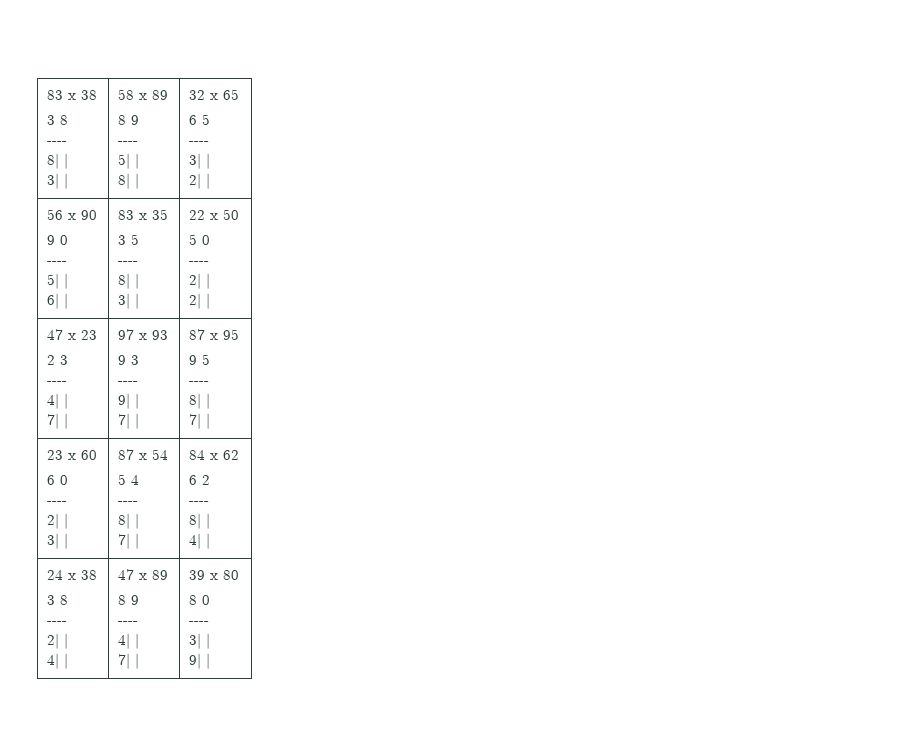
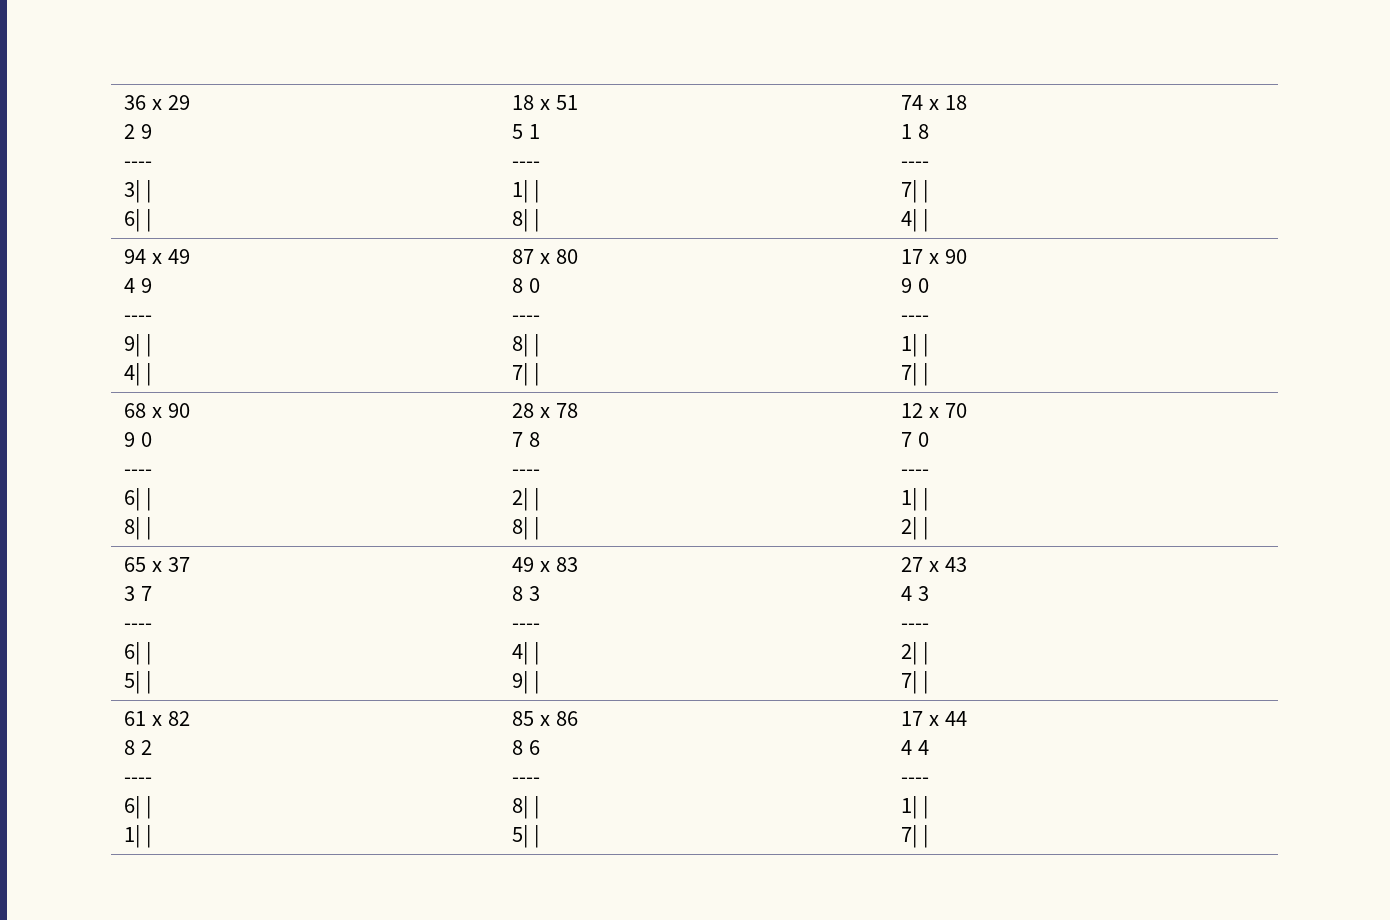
[46,90,97,100] [46,115,68,125] [46,141,67,145] [46,153,68,169] [46,173,68,189] [117,89,168,100] [117,115,139,125] [117,141,138,145] [117,153,139,169] [117,173,139,189] [188,89,239,100] [188,114,210,125] [188,141,209,145] [188,153,210,169] [188,173,210,189] [46,209,97,220] [46,235,68,245] [46,261,67,265] [46,273,68,289] [46,293,68,309] [117,209,168,220] [117,234,139,245] [117,261,138,265] [117,273,139,289] [117,293,139,309] [188,209,239,220] [188,234,210,245] [188,261,209,265] [188,273,210,289] [188,293,210,309] [46,329,97,340] [46,355,68,365] [46,381,67,385] [46,393,68,409] [46,413,68,429] [117,329,168,340] [117,355,139,365] 83 x 38 // 3 8 // ---- // 8| | // 3| | | 58 x 89 // 8 9 // ---- // 5| | // 8| | | 32 x 65 // 6 5 // ---- // 3| | // 2| | // 56 x 90 // 9 0 // ---- // 5| | // 6| | | 83 x 35 // 3 5 // ---- // 8| | // 3| | | 22 x 50 // 5 0 // ---- // 2| | // 2| | // 47 x 23 // 2 3 // ---- // 4| | // 7| | | 97 x 93 // 9 3 -> [123,95,191,110] [123,124,152,139] [123,161,152,168] [123,180,151,203] [123,209,151,232] [511,95,579,110] [511,124,540,139] [511,161,540,168] [511,180,539,203] [511,209,539,232] [900,95,968,110] [900,124,929,139] [900,161,929,168] [900,180,928,203] [900,209,928,232] [123,249,191,264] [123,278,152,293] 36 x 29 // 2 9 // ---- // 3| | // 6| | | 18 x 51 // 5 1 // ---- // 1| | // 8| | | 74 x 18 // 1 8 // ---- // 7| | // 4| | // 94 x 49 // 4 9
[117,413,139,429] [188,329,239,340] [188,354,210,365] [188,381,209,385] [188,393,210,409] [188,413,210,429] [46,450,97,460] [46,475,68,485] [46,501,67,505] [46,513,68,529] [46,533,68,549] [117,449,168,460] [117,474,139,485] [117,501,138,505] [117,513,139,529] [117,533,139,549] [188,450,239,460] [188,475,210,485] [188,501,209,505] [188,513,210,529] [188,533,210,549] [46,570,97,580] [46,595,55,605] 7| | | 87 x 95 // 9 5 // ---- // 8| | // 7| | // 23 x 60 // 6 0 // ---- // 2| | // 3| | | 87 x 54 // 5 4 // ---- // 8| | // 7| | | 84 x 62 // 6 2 // ---- // 8| | // 4| | // 24 x 38 // 3 -> [123,363,151,386] [511,249,579,264] [511,278,540,293] [511,315,540,322] [511,334,539,357] [511,363,539,386] [900,249,968,264] [900,278,929,293] [900,315,929,322] [900,334,928,357] [900,363,928,386] [123,403,191,418] [123,432,152,447] [123,469,152,476] [123,488,151,511] [123,517,151,540] [511,403,579,418] [511,432,523,447] 4| | | 87 x 80 // 8 0 // ---- // 8| | // 7| | | 17 x 90 // 9 0 // ---- // 1| | // 7| | // 68 x 90 // 9 0 // ---- // 6| | // 8| | | 28 x 78 // 7
[46,653,68,669] [117,569,168,580] [117,595,139,605] [117,621,138,625] [117,633,139,649] [117,653,139,669] [188,570,239,580] [188,595,210,605] [188,621,209,625] [188,633,210,649] [188,653,210,669] 4| | | 47 x 89 // 8 9 // ---- // 4| | // 7| | | 39 x 80 // 8 0 // ---- // 3| | // 9| | -> [511,517,539,540] [900,403,968,418] [900,432,929,447] [900,469,929,476] [900,488,928,511] [900,517,928,540] [123,557,191,572] [123,586,152,601] [123,623,152,630] [123,642,151,665] [123,671,151,694] [511,557,579,572] [511,586,540,601] [511,623,540,630] [511,642,539,665] [511,671,539,694] [900,557,968,572] [900,586,929,601] [900,623,929,630] [900,642,928,665] [900,671,928,694] [123,711,191,726] [123,740,152,755] [123,777,152,784] [123,796,151,819] [123,825,151,848] [511,711,579,726] [511,740,540,755] [511,777,540,784] [511,796,539,819] [511,825,539,848] [900,711,968,726] [900,740,929,755] [900,777,929,784] [900,796,928,819] [900,825,928,848] 8| | | 12 x 70 // 7 0 // ---- // 1| | // 2| | // 65 x 37 // 3 7 // ---- // 6| | // 5| | | 49 x 83 // 8 3 // ---- // 4| | // 9| | | 27 x 43 // 4 3 // ---- // 2| | // 7| | // 61 x 82 // 8 2 // ---- // 6| | // 1| | | 85 x 86 // 8 6 // ---- // 8| | // 5| | | 17 x 44 // 4 4 // ---- // 1| | // 7| |

